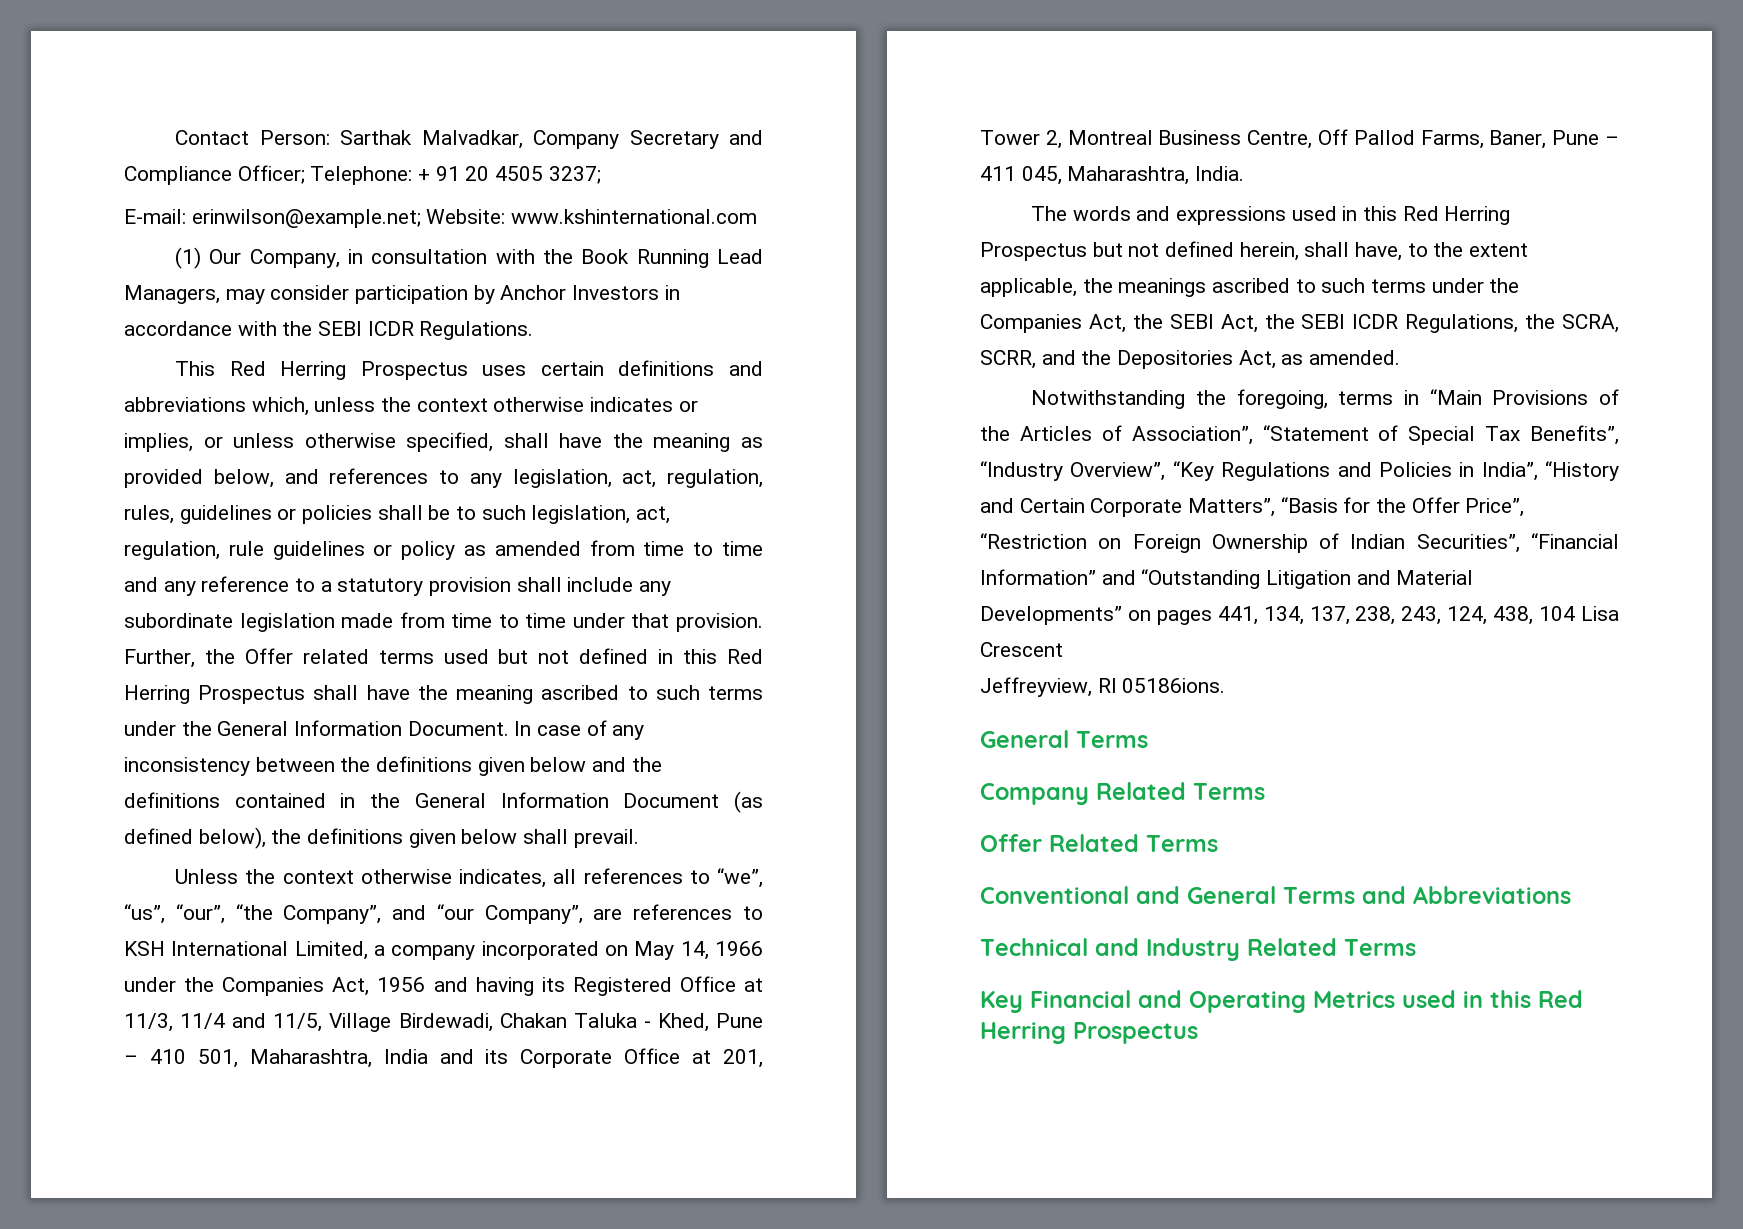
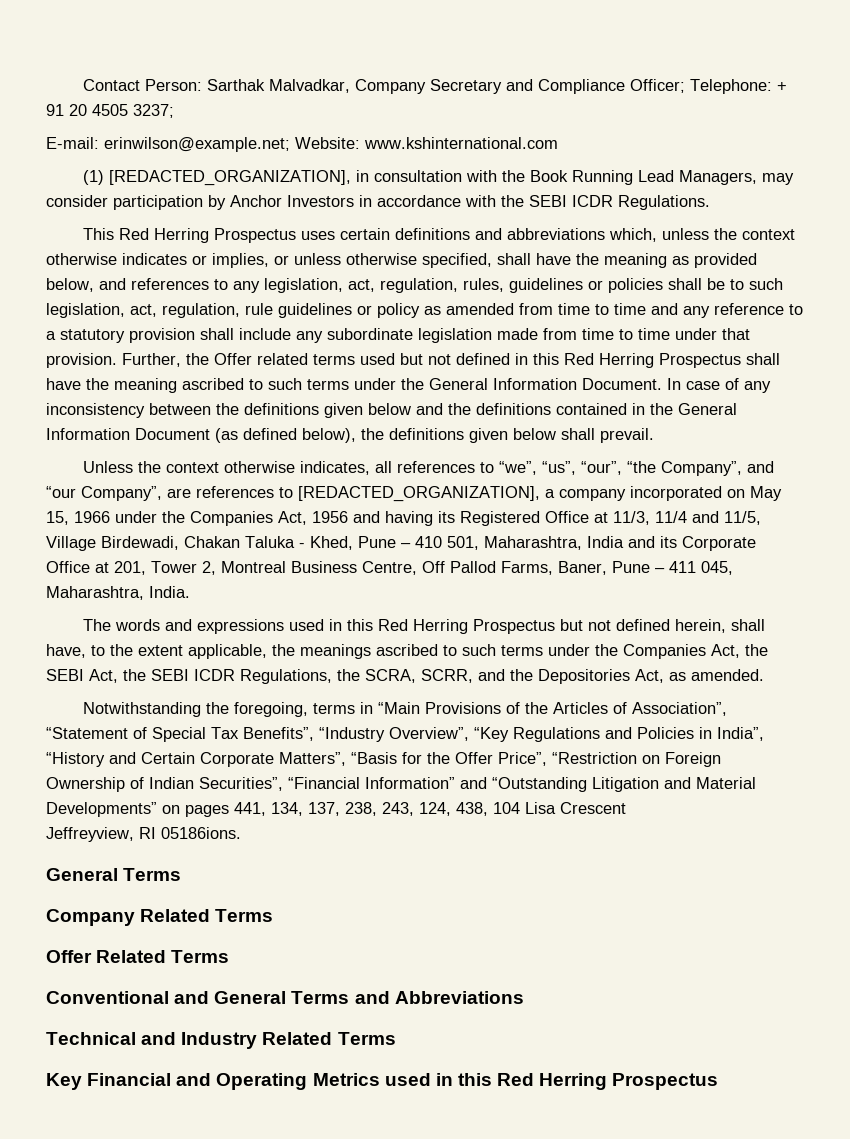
[209,249,340,268] Our Company, -> [109,170,352,186] [REDACTED_ORGANIZATION],
[124,941,368,960] KSH International Limited, -> [298,486,540,502] [REDACTED_ORGANIZATION],
[680,941,709,960] 14, -> [46,511,69,525] 15,

